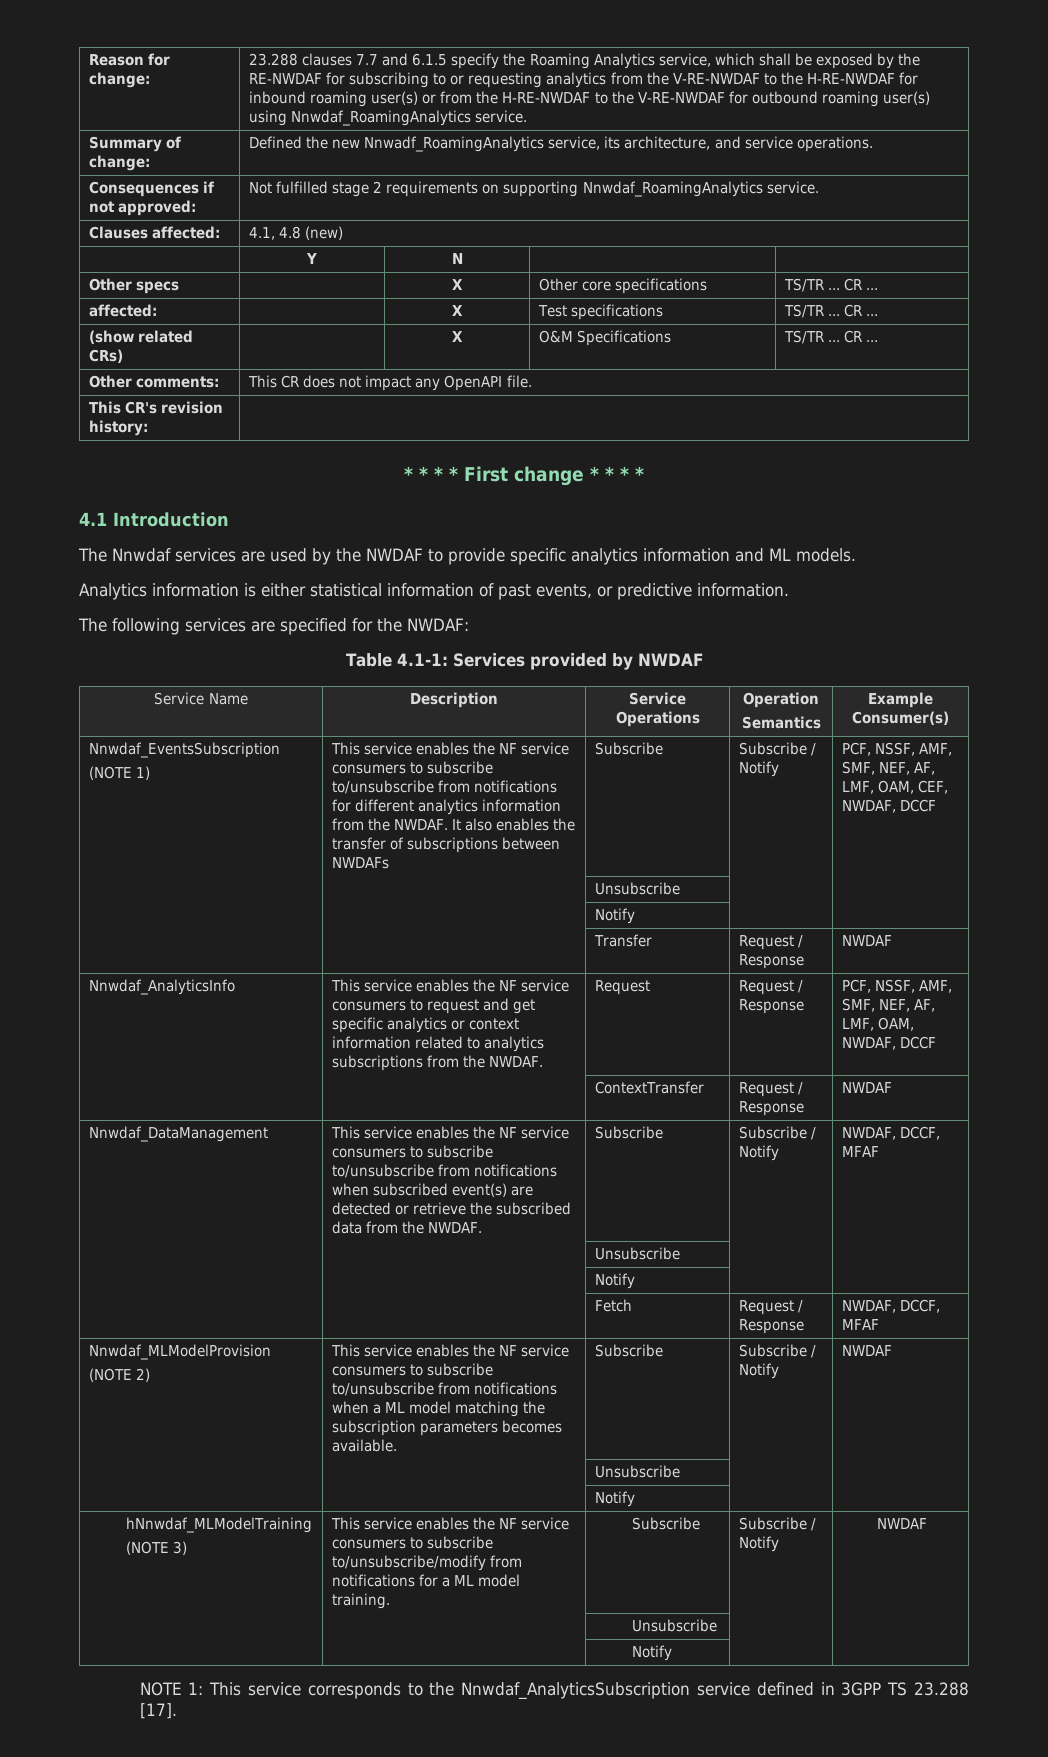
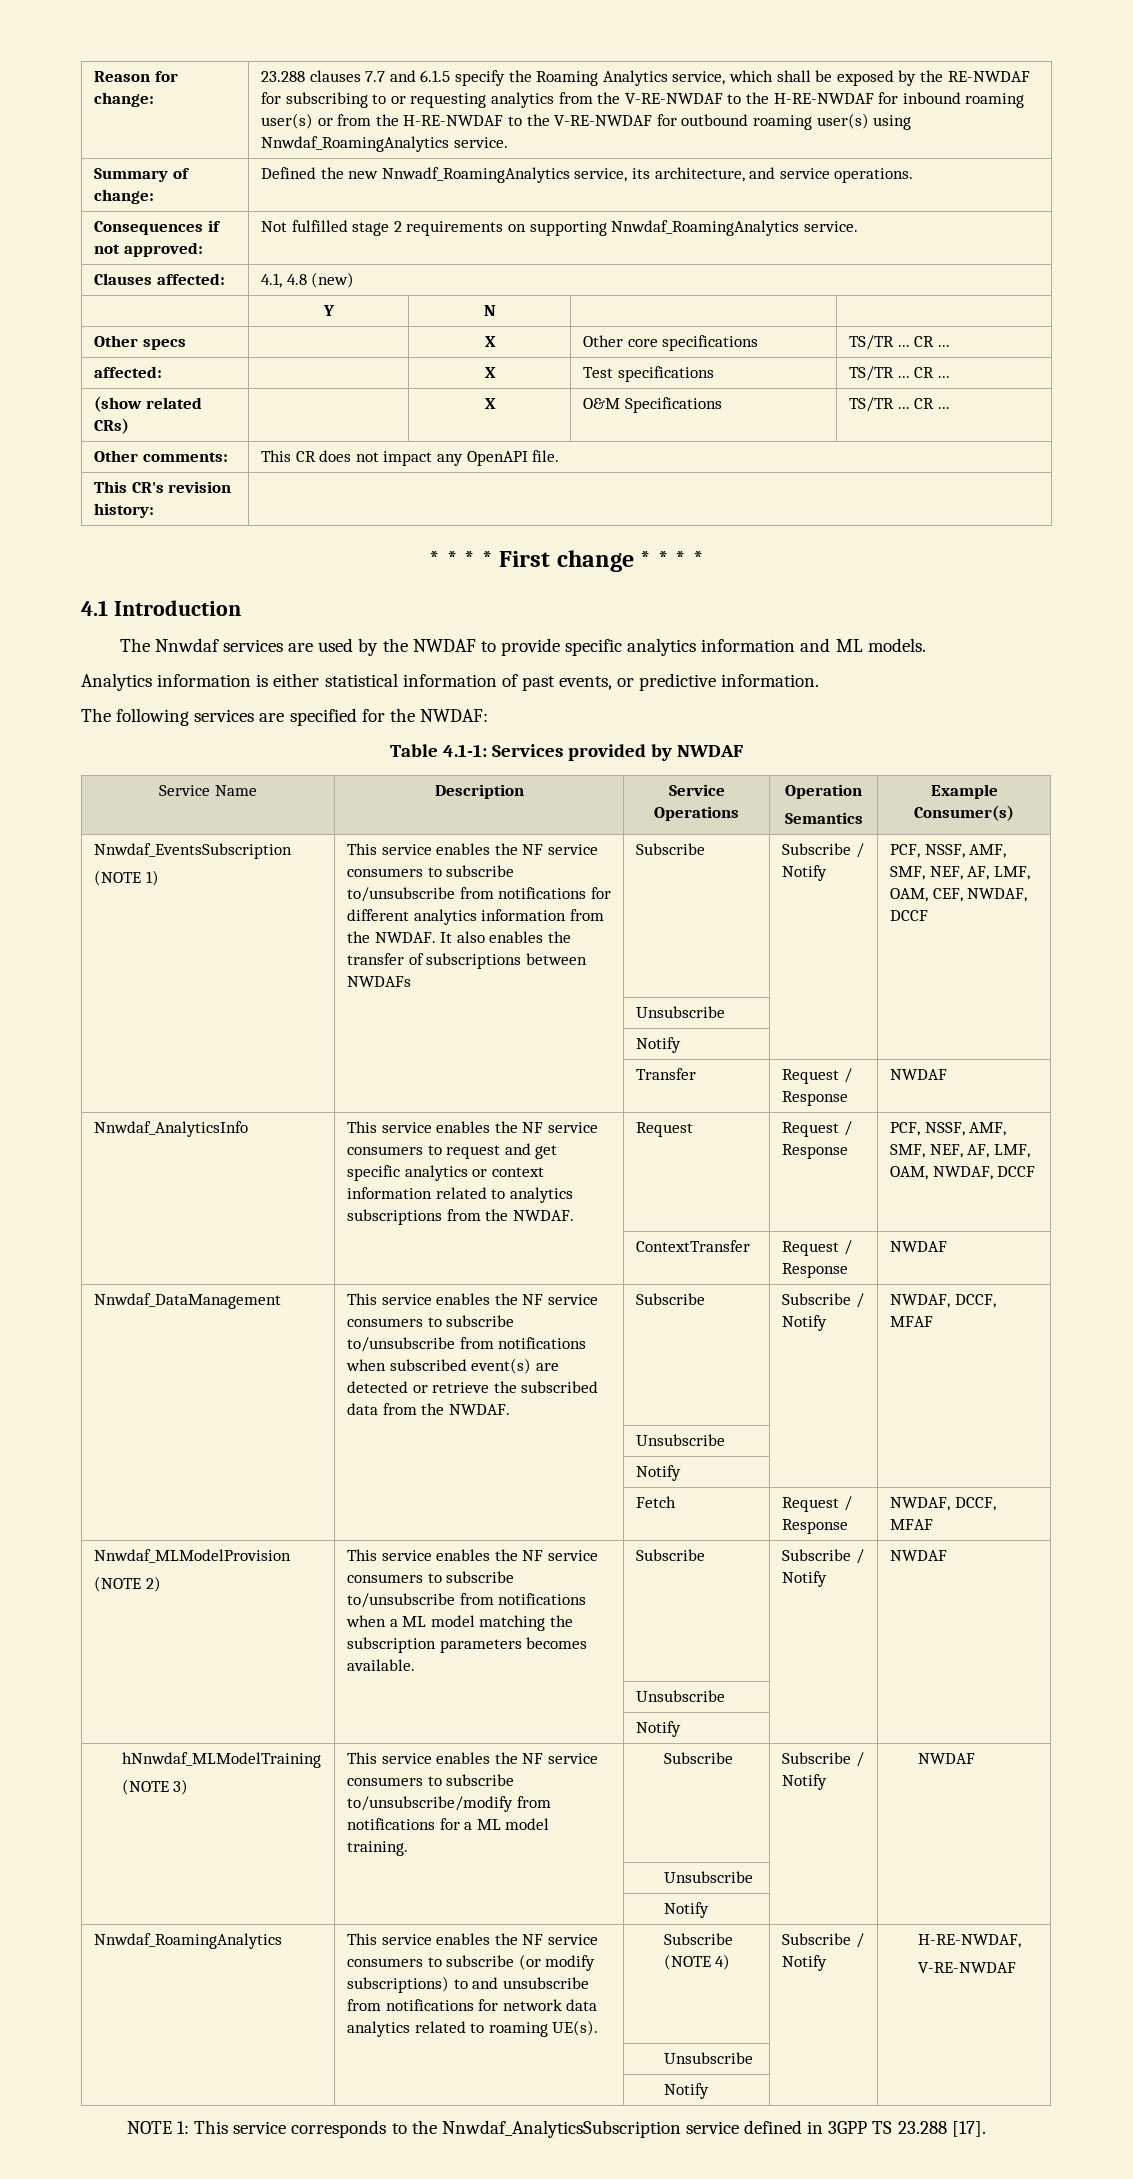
(672, 1653) none -> [94,1933,283,1949] [347,1933,599,1945] [347,1954,596,1971] [347,1976,589,1993] [347,1999,598,2011] [347,2020,599,2037] [663,1933,733,1945] [663,1954,731,1970] [782,1933,864,1948] [782,1955,828,1971] [917,1934,1021,1948] [917,1962,1016,1973] [663,2052,753,2064] [663,2083,709,2099] // Nnwdaf_RoamingAnalytics | This service enables the NF service consumers to subscribe (or modify subscriptions) to and unsubscribe from notifications for network data analytics related to roaming UE(s). | Subscribe (NOTE 4) | Subscribe / Notify | H-RE-NWDAF, // V-RE-NWDAF // | | Unsubscribe | | // | | Notify | |

